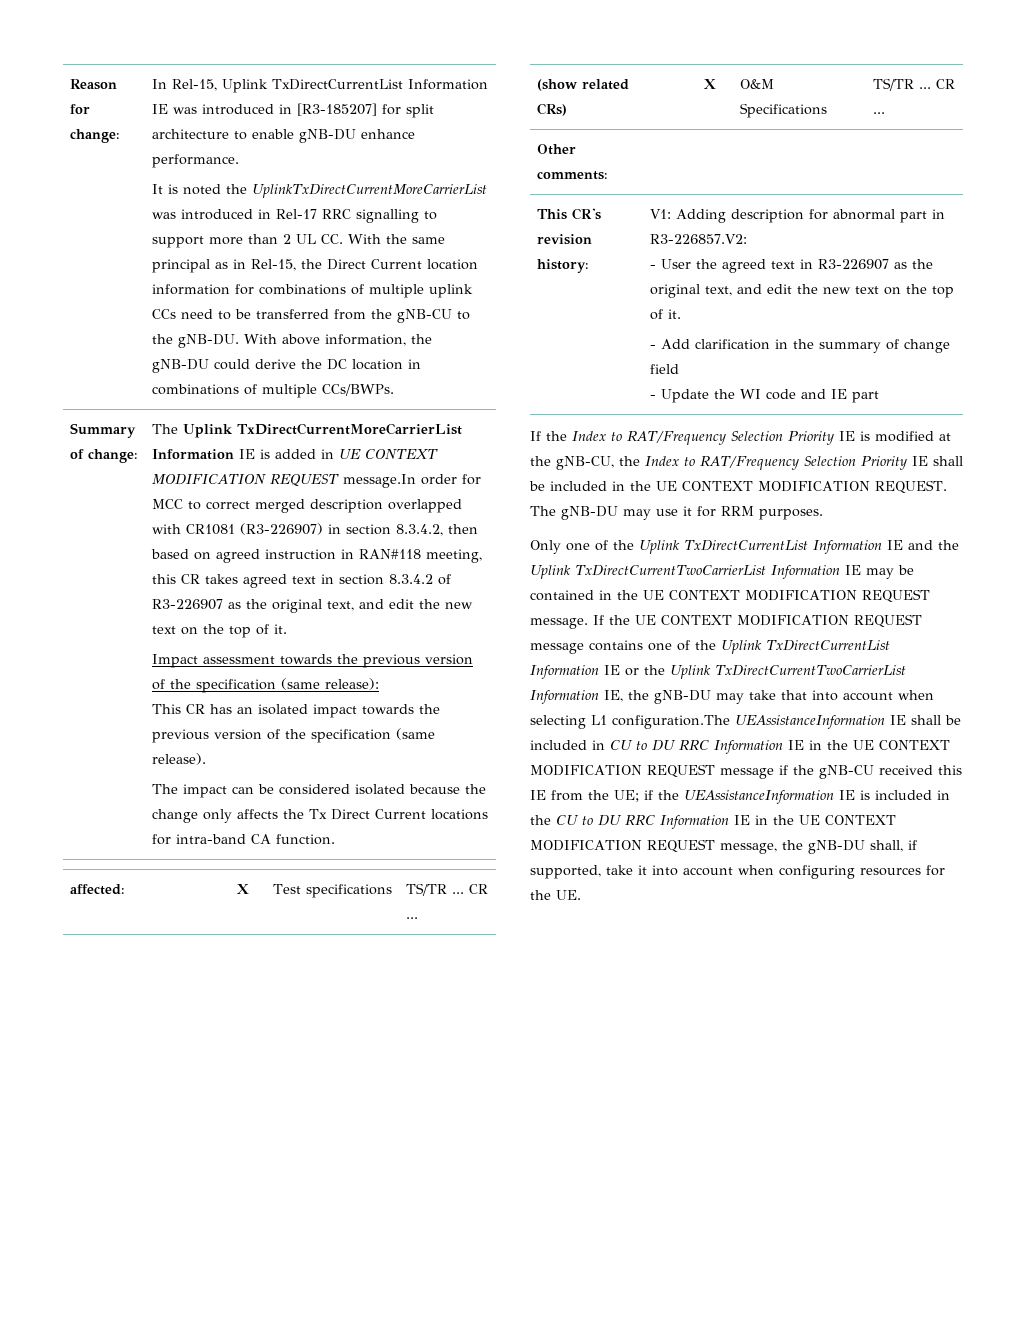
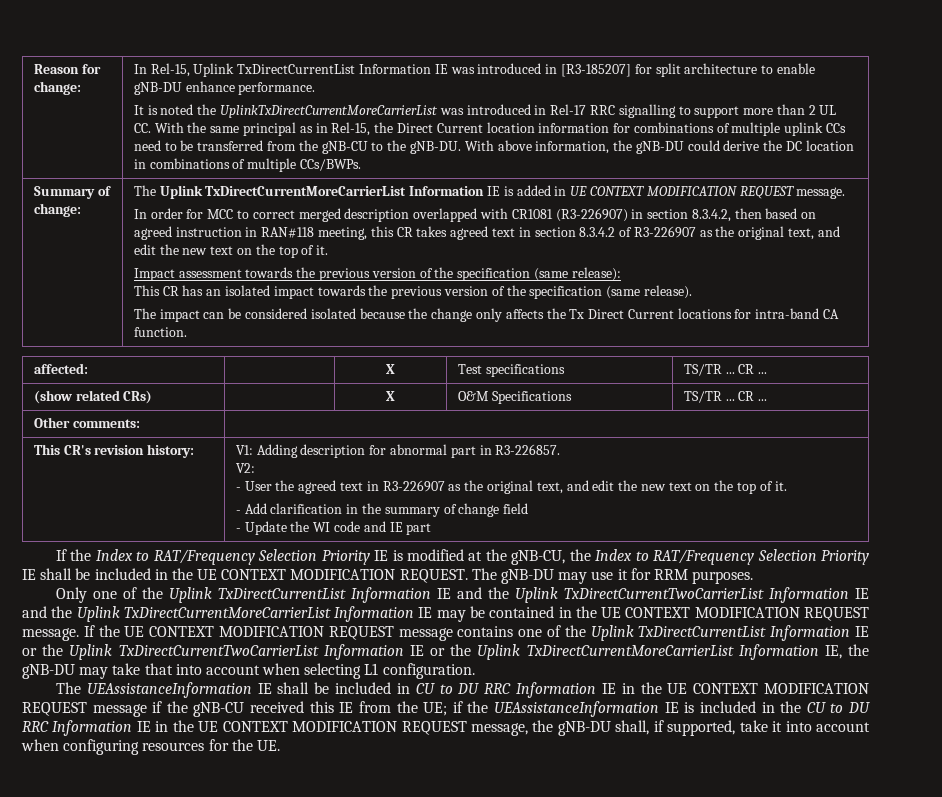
[342,474,416,488] message.In -> [796,187,846,199] [133,209,147,219] message. // In
[649,234,747,244] R3-226857.V2: -> [495,444,561,455] [235,463,255,473] R3-226857. // V2:
(861, 570) none -> [22,606,433,622] and the Uplink TxDirectCurrentMoreCarrierList Information IE
(599, 697) none -> [409,644,819,660] IE or the Uplink TxDirectCurrentMoreCarrierList Information
[612,715,730,729] configuration.The -> [382,663,475,679] [56,682,82,694] configuration. // The

